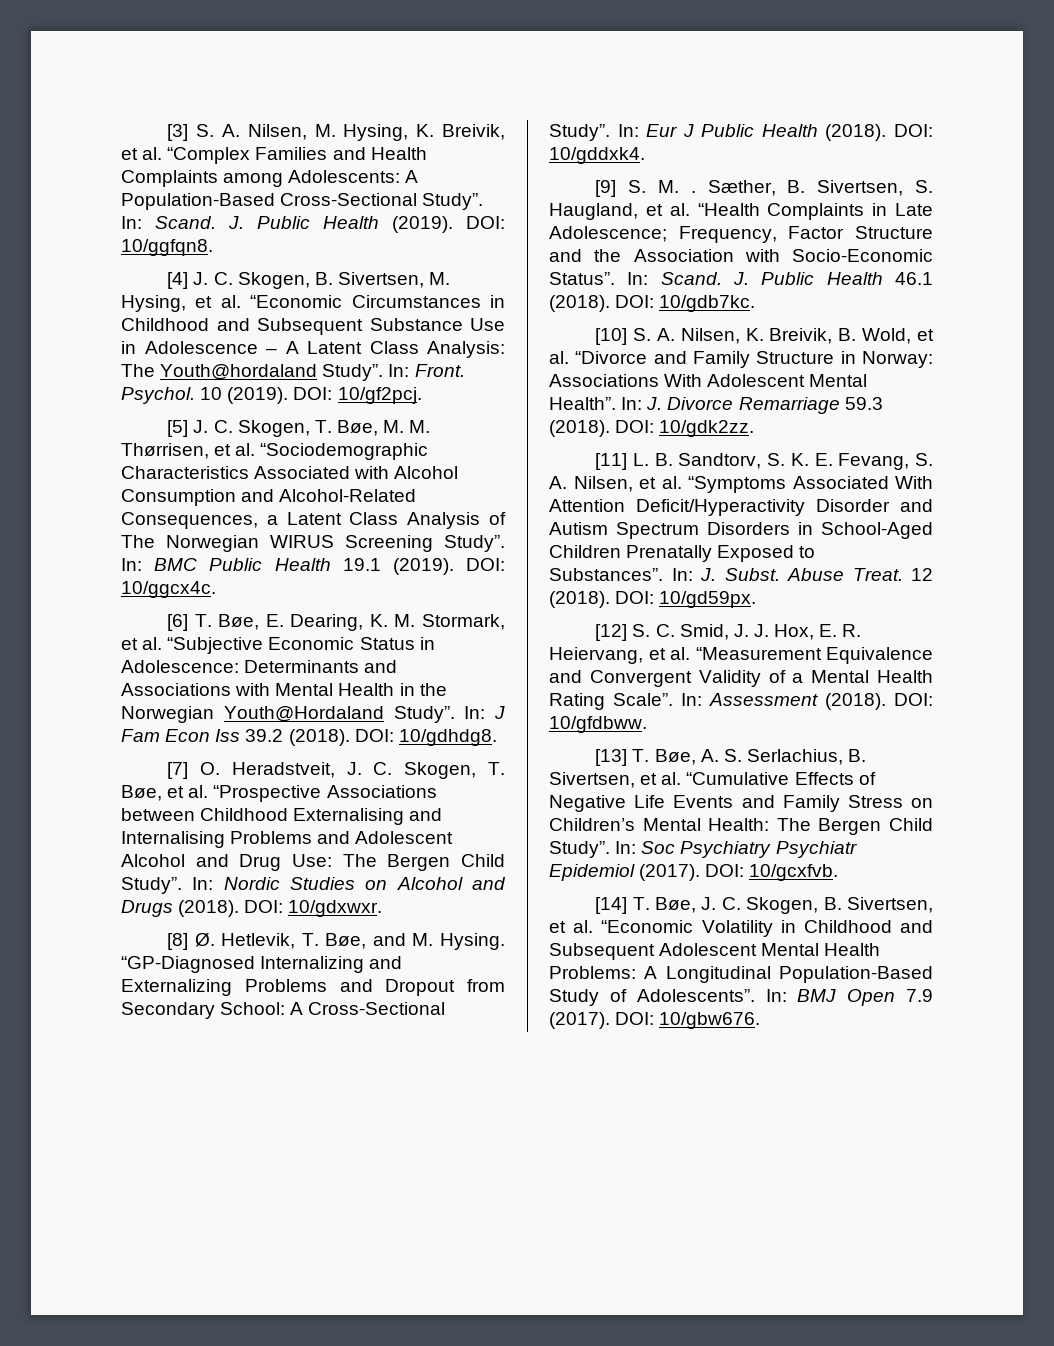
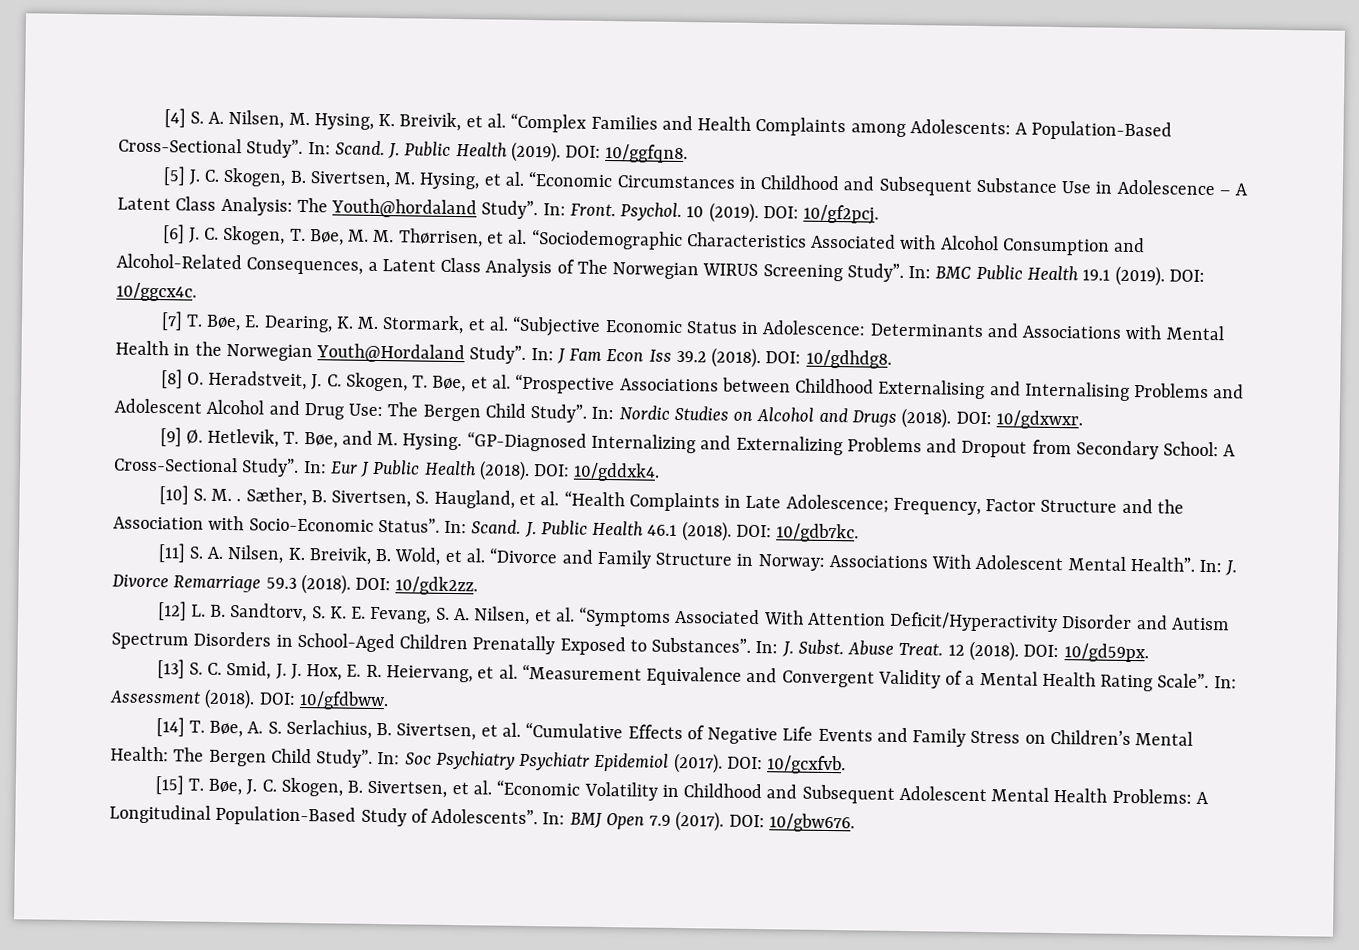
[167,124,189,141] [3] -> [163,108,186,128] [4]
[167,272,189,289] [4] -> [162,166,186,186] [5]
[167,420,189,437] [5] -> [162,224,185,244] [6]
[167,614,189,631] [6] -> [160,311,183,331] [7]
[167,762,189,779] [7] -> [160,369,183,389] [8]
[167,933,189,950] [8] -> [159,427,182,447] [9]
[595,180,617,197] [9] -> [158,485,189,505] [10]
[595,328,628,345] [10] -> [157,543,186,563] [11]
[595,453,628,470] [11] -> [157,601,187,621] [12]
[595,624,628,641] [12] -> [156,659,185,679] [13]
[595,749,628,766] [13] -> [155,717,185,737] [14]
[595,897,628,914] [14] -> [154,775,184,795] [15]

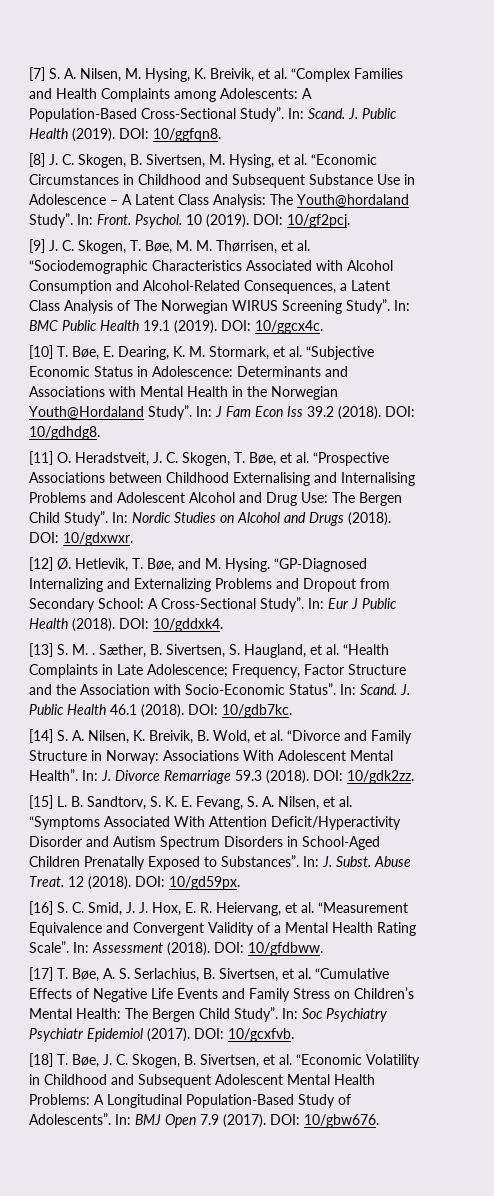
[163,108,186,128] [4] -> [29,67,45,81] [7]
[162,166,186,186] [5] -> [29,153,45,167] [8]
[162,224,185,244] [6] -> [29,239,45,253] [9]
[160,311,183,331] [7] -> [29,345,53,359] [10]
[160,369,183,389] [8] -> [29,451,53,465] [11]
[159,427,182,447] [9] -> [29,557,53,571] [12]
[158,485,189,505] [10] -> [29,643,53,657] [13]
[157,543,186,563] [11] -> [29,729,53,743] [14]
[157,601,187,621] [12] -> [29,795,53,809] [15]
[156,659,185,679] [13] -> [29,901,53,915] [16]
[155,717,185,737] [14] -> [29,967,53,981] [17]
[154,775,184,795] [15] -> [29,1053,53,1067] [18]

